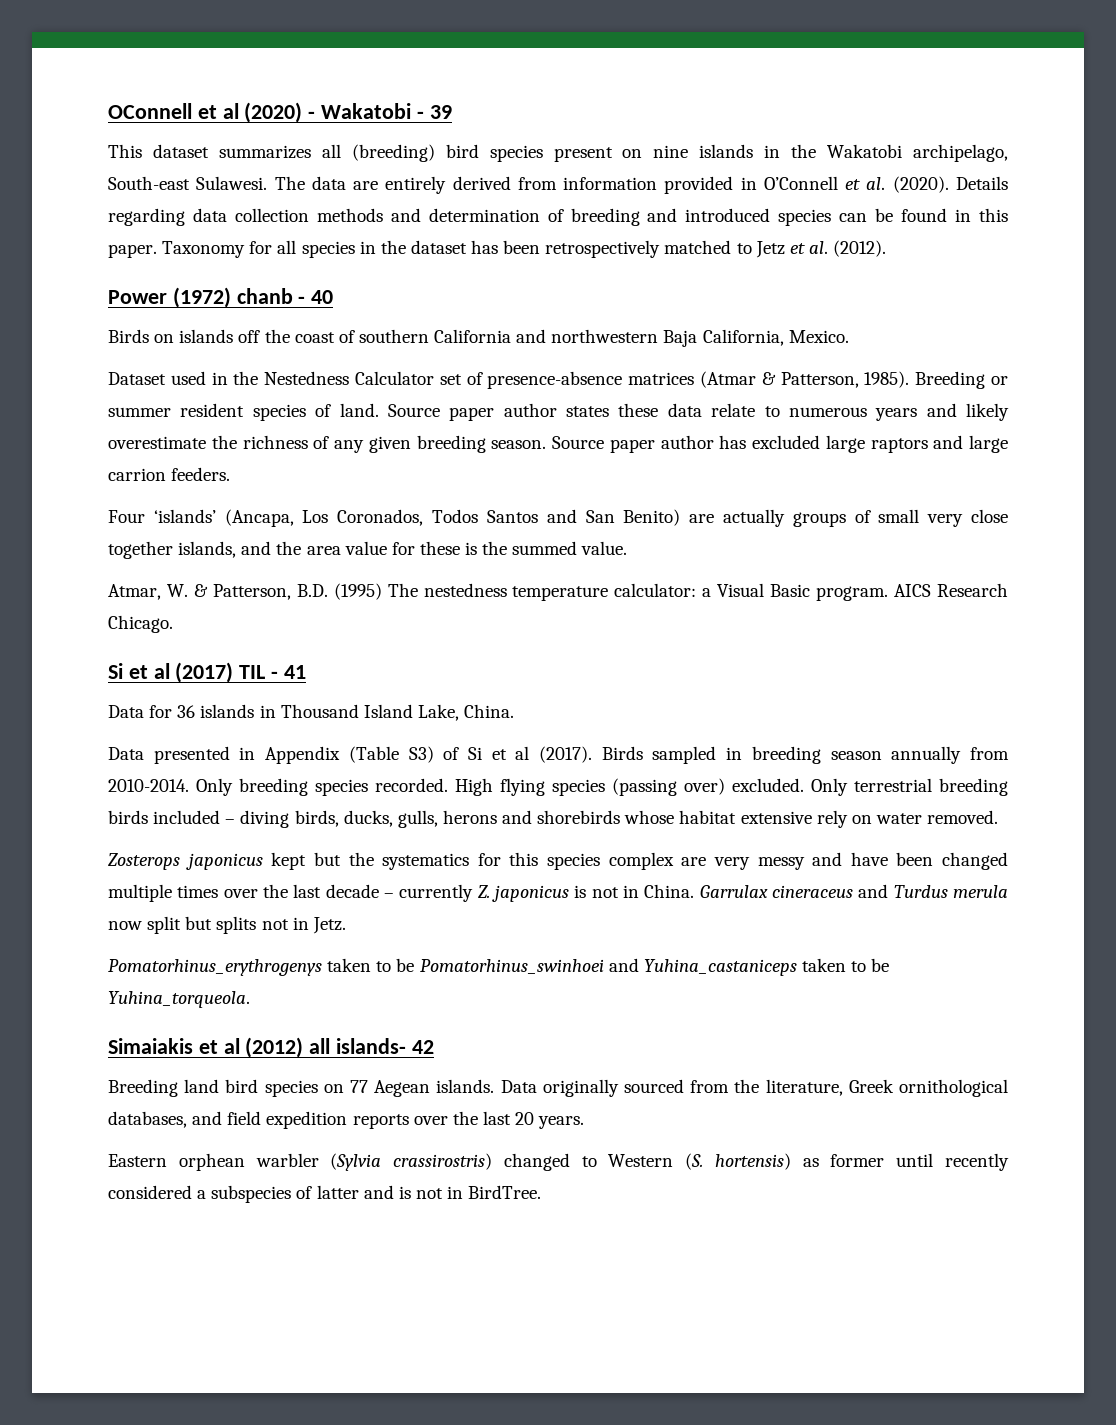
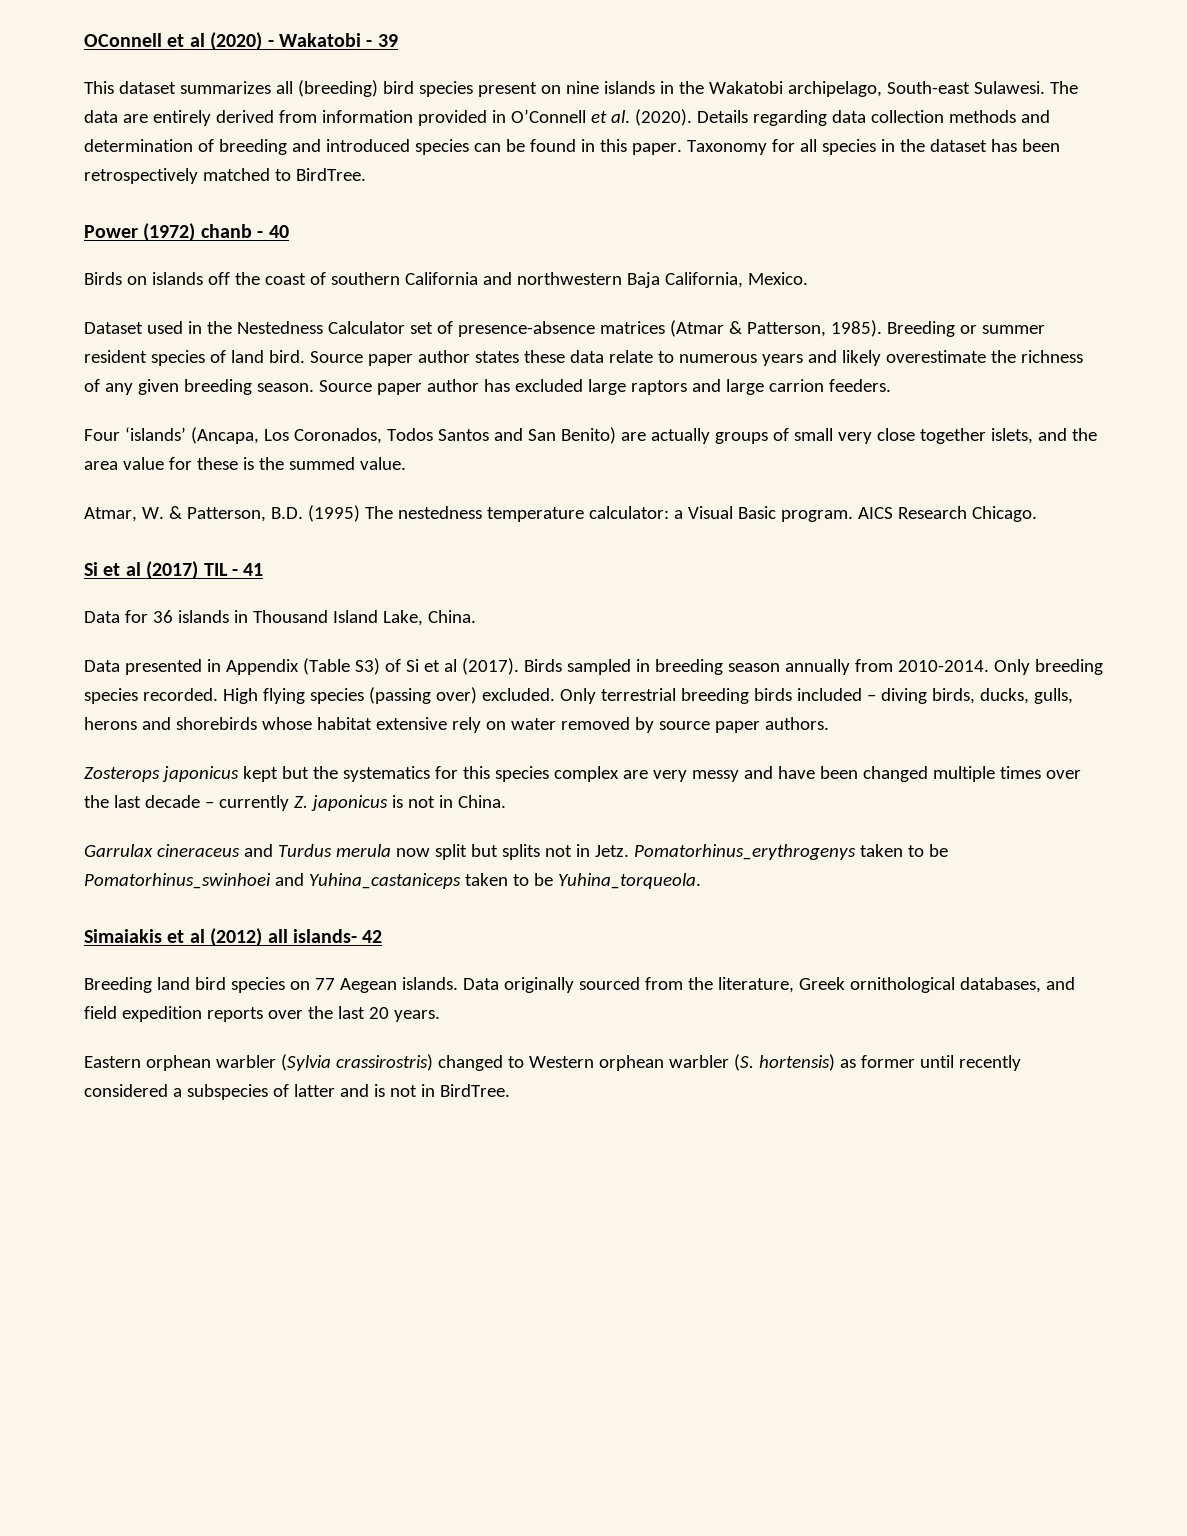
[755,240,887,258] Jetz et al. (2012). -> [295,168,366,181] BirdTree.
[339,403,379,417] land. -> [230,350,305,363] land bird.
[178,541,237,558] islands, -> [990,428,1033,444] islets,
[927,810,999,824] removed. -> [560,717,829,733] removed by source paper authors.
(695, 891) none -> (506, 801) //
(346, 925) // -> (629, 851) none
(674, 1160) none -> [598,1055,729,1071] orphean warbler

